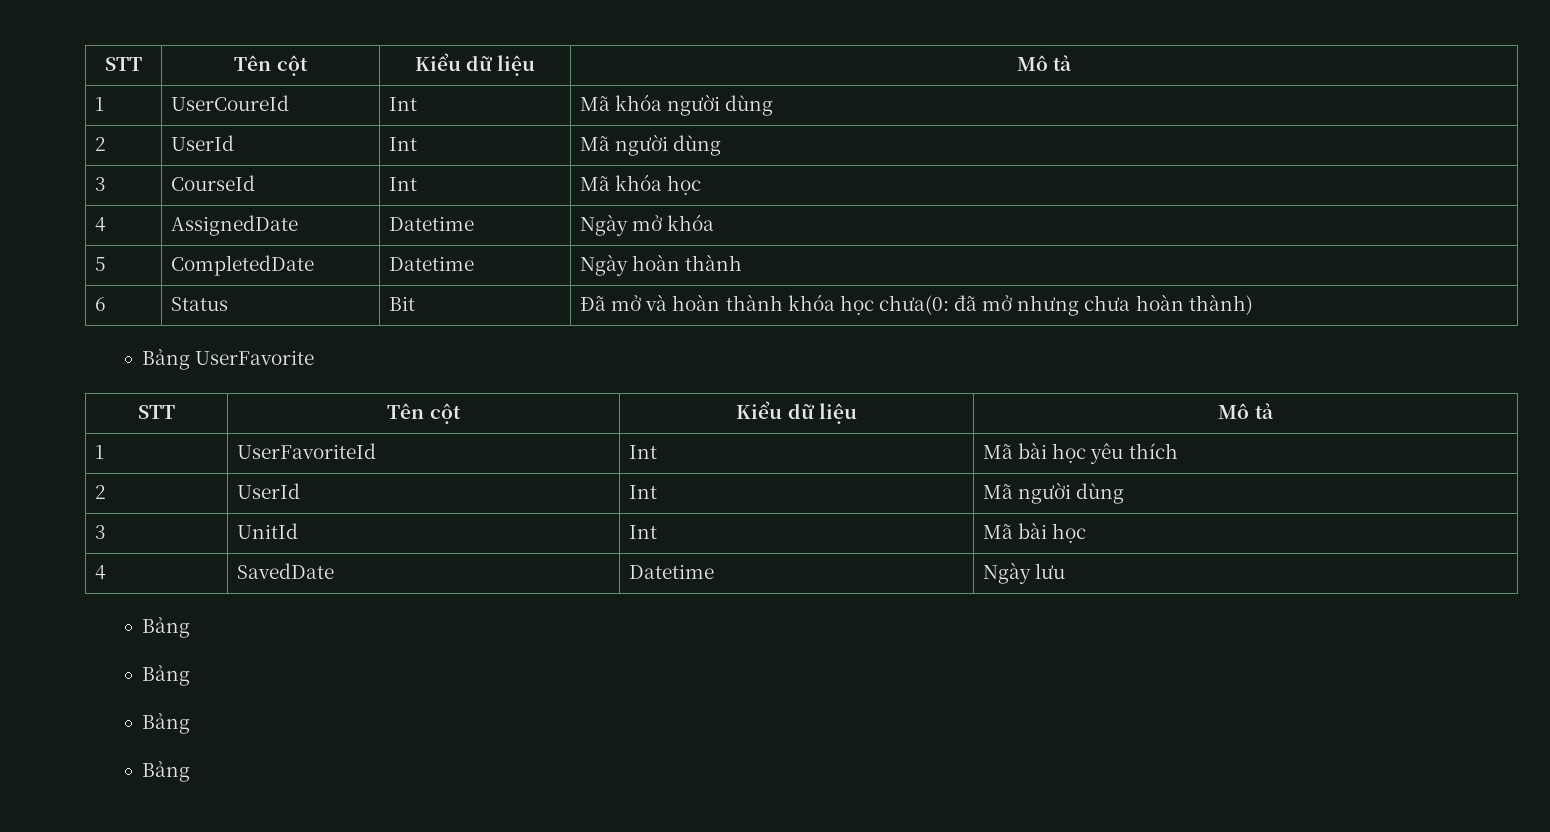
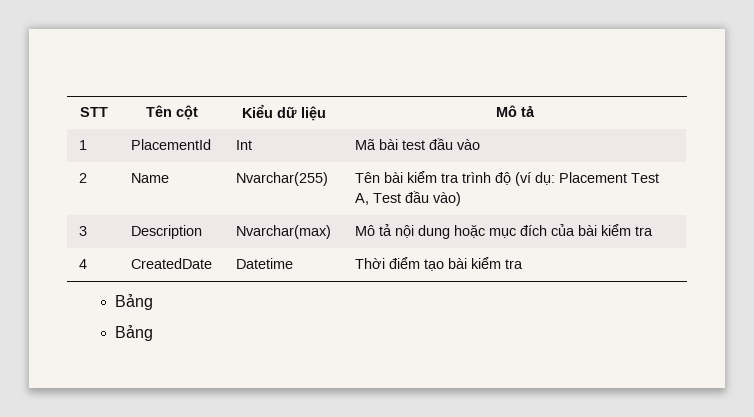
[105,57,142,71] [234,55,308,76] [414,53,536,76] [1016,55,1073,71] [95,97,105,111] [171,95,290,111] [389,97,418,111] [580,94,774,116] [95,137,107,151] [171,135,235,151] [389,137,418,151] [580,134,722,156] [95,177,107,191] [171,175,256,191] [389,177,418,191] [580,174,702,195] [95,217,107,232] [171,215,299,236] [389,216,475,231] [580,214,715,236] [95,257,107,271] [171,255,315,276] [389,256,475,271] [580,254,743,276] [95,297,107,311] [171,297,229,311] [389,296,416,311] [580,294,1253,316] [141,349,315,370] [138,405,175,419] [387,403,461,424] [736,401,857,424] [1218,403,1274,419] [95,445,105,459] [237,443,377,459] [629,445,658,459] [983,442,1178,464] [95,485,107,499] [237,483,301,499] [629,485,658,499] [983,482,1125,504] [95,525,107,539] [237,523,299,539] [629,525,658,539] [983,522,1087,543] [95,565,107,580] [237,563,335,579] [629,564,715,579] [983,562,1066,584] [141,617,190,638] [141,665,190,686] [141,713,190,734] [141,761,190,782] STT | Tên cột | Kiểu dữ liệu | Mô tả // 1 | UserCoureId | Int | Mã khóa người dùng // 2 | UserId | Int | Mã người dùng // 3 | CourseId | Int | Mã khóa học // 4 | AssignedDate | Datetime | Ngày mở khóa // 5 | CompletedDate | Datetime | Ngày hoàn thành // 6 | Status | Bit | Đã mở và hoàn thành khóa học chưa(0: đã mở nhưng chưa hoàn thành) // Bảng UserFavorite // STT | Tên cột | Kiểu dữ liệu | Mô tả // 1 | UserFavoriteId | Int | Mã bài học yêu thích // 2 | UserId | Int | Mã người dùng // 3 | UnitId | Int | Mã bài học // 4 | SavedDate | Datetime | Ngày lưu // Bảng // Bảng // Bảng // Bảng -> [79,107,108,117] [146,105,198,120] [242,104,326,121] [496,105,535,117] [78,140,87,150] [130,139,211,150] [235,140,252,150] [354,138,480,150] [78,173,87,183] [130,173,169,183] [235,172,328,186] [354,171,659,186] [354,191,461,206] [78,226,87,236] [130,225,202,239] [235,225,331,239] [354,224,653,239] [78,259,87,269] [130,258,212,269] [235,258,293,269] [354,257,523,271] [115,294,154,310] [115,325,154,341] STT | Tên cột | Kiểu dữ liệu | Mô tả // 1 | PlacementId | Int | Mã bài test đầu vào // 2 | Name | Nvarchar(255) | Tên bài kiểm tra trình độ (ví dụ: Placement Test A, Test đầu vào) // 3 | Description | Nvarchar(max) | Mô tả nội dung hoặc mục đích của bài kiểm tra // 4 | CreatedDate | Datetime | Thời điểm tạo bài kiểm tra // Bảng // Bảng

